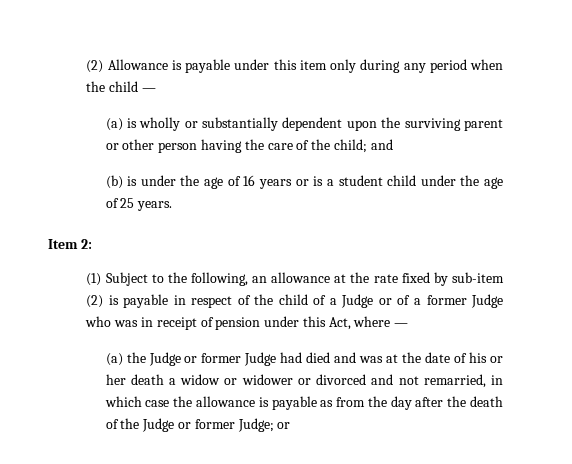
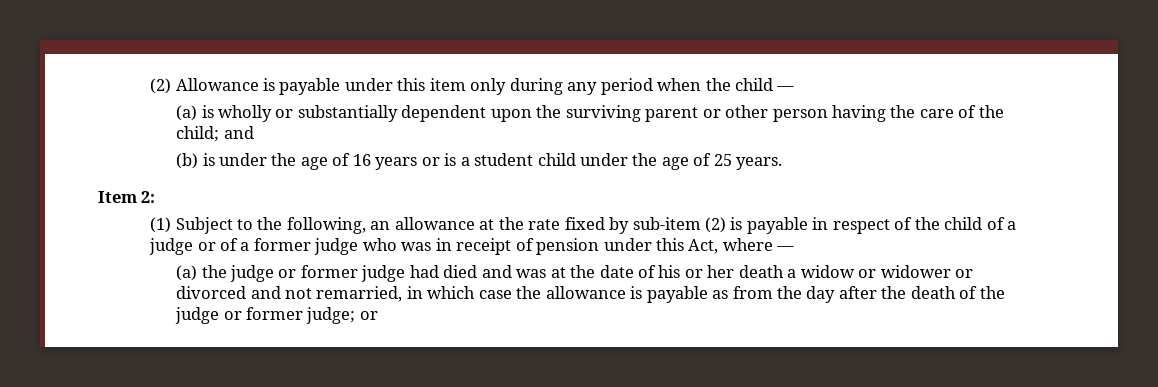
[341,294,374,308] Judge -> [149,238,194,255] judge
[471,294,504,308] Judge -> [314,238,359,255] judge
[148,352,277,366] Judge or former Judge -> [229,265,406,282] judge or former judge
[142,418,274,432] Judge or former Judge; -> [175,307,356,324] judge or former judge;

